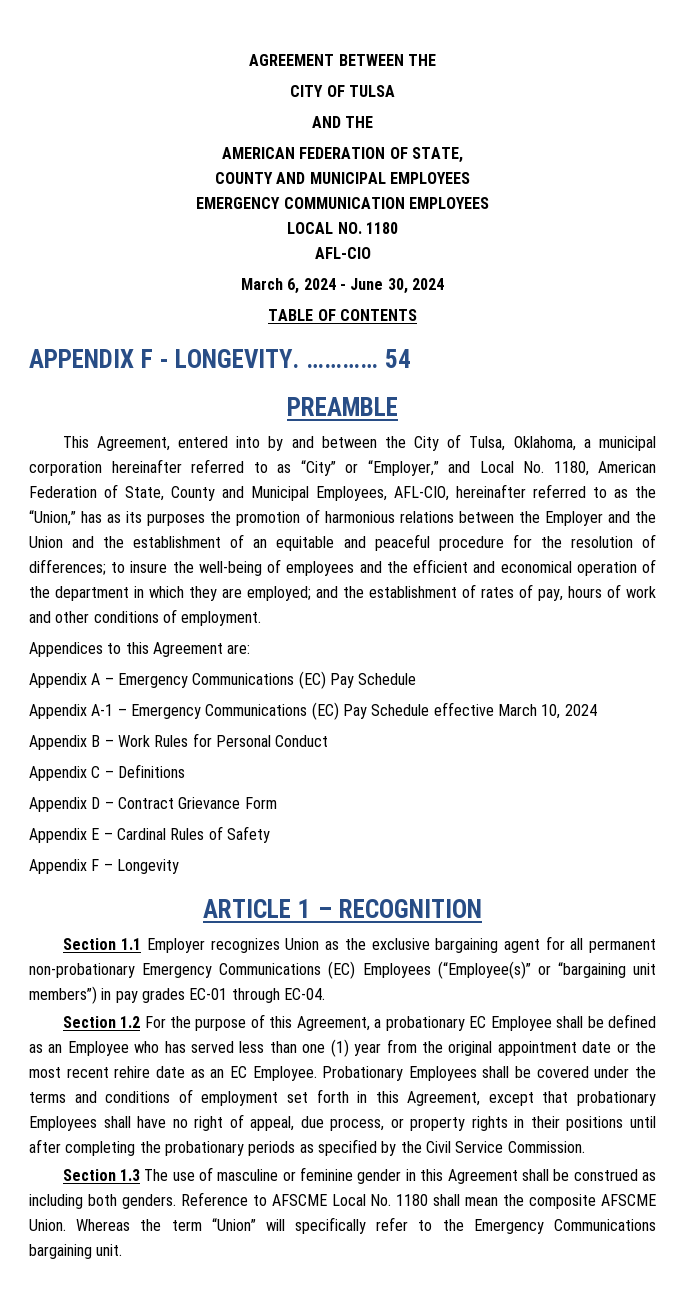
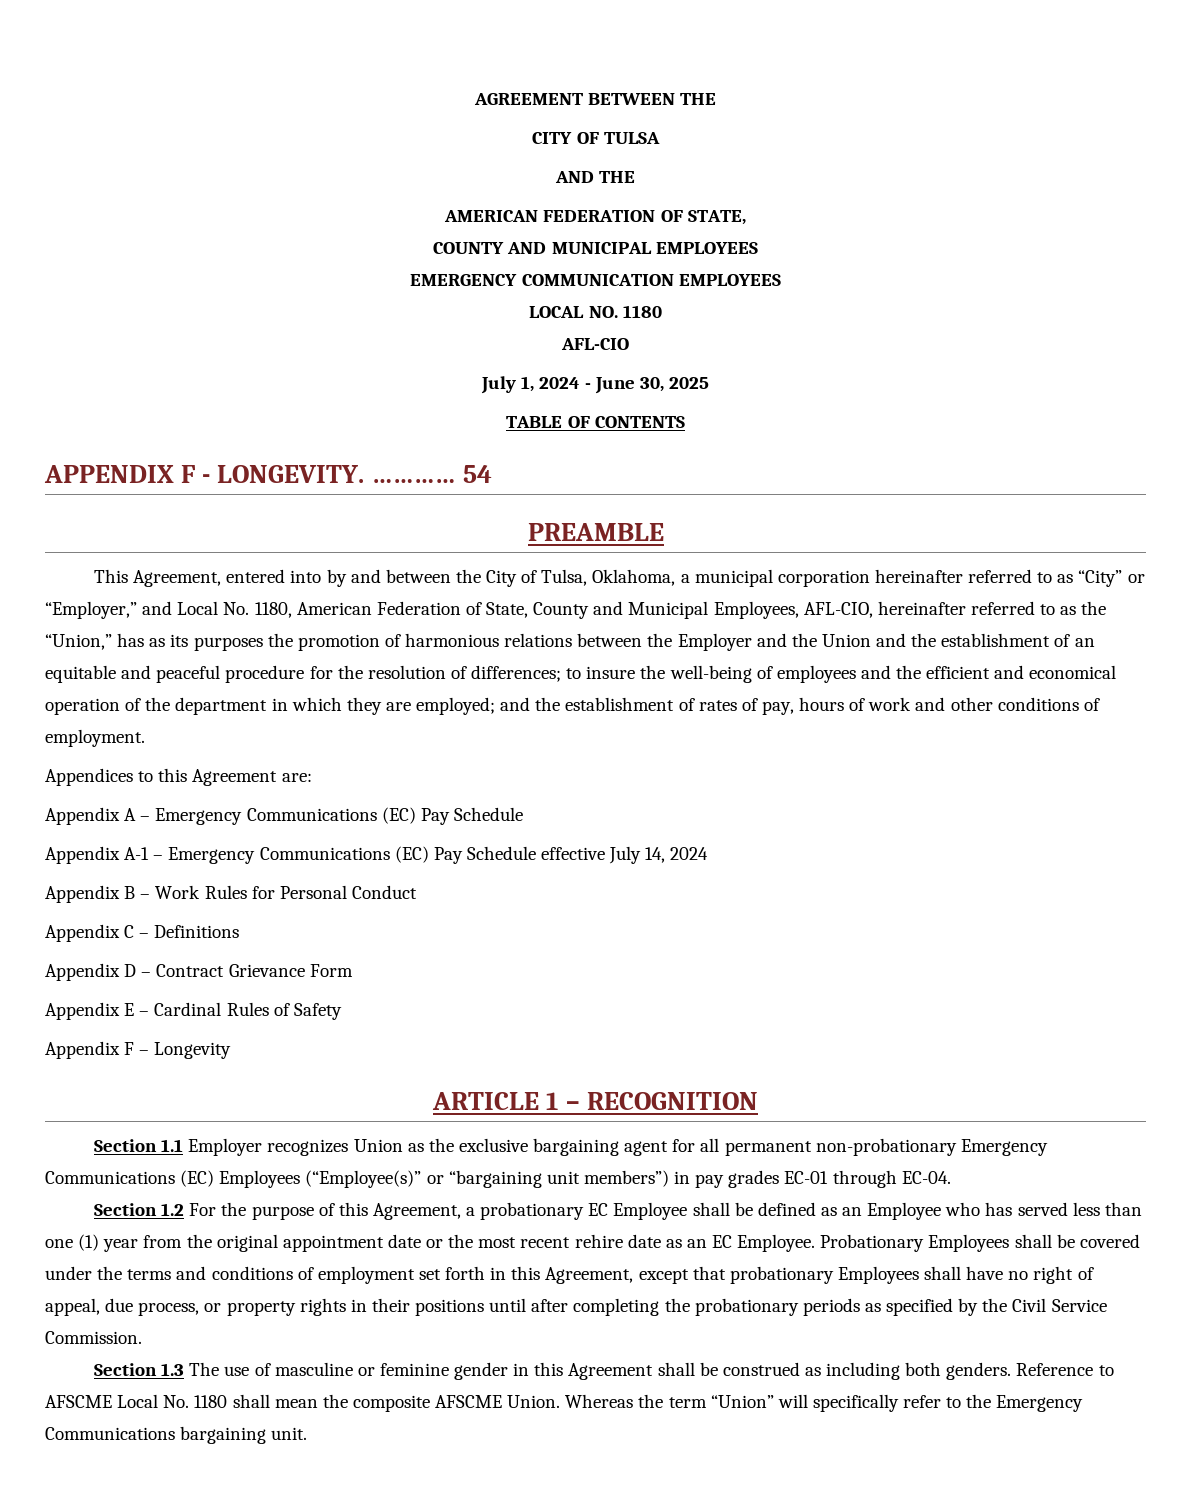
[241,278,300,294] March 6, -> [480,376,534,394] July 1,
[411,278,444,290] 2024 -> [669,377,710,389] 2025
[497,704,561,719] March 10, -> [609,846,666,864] July 14,

